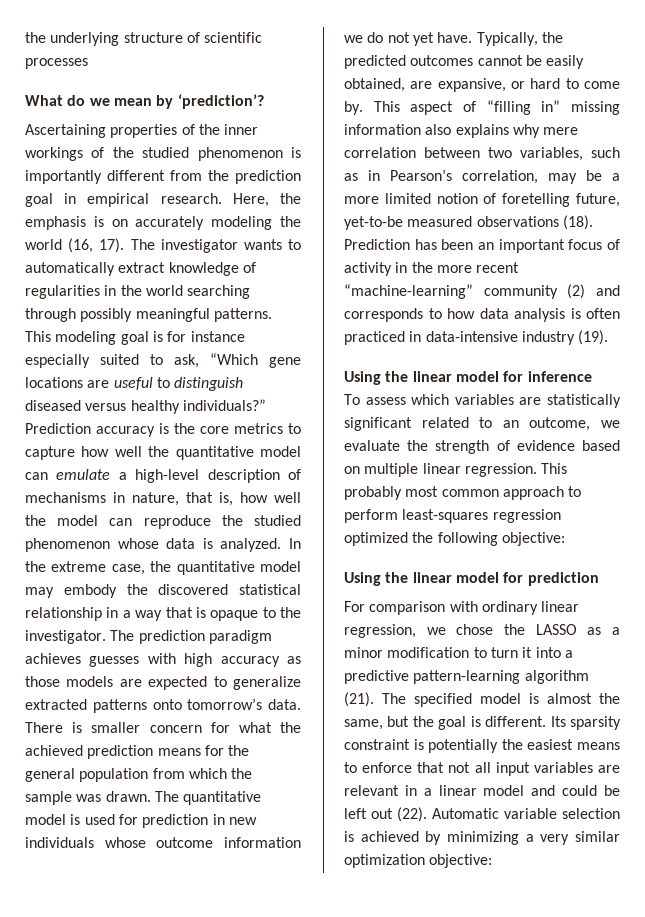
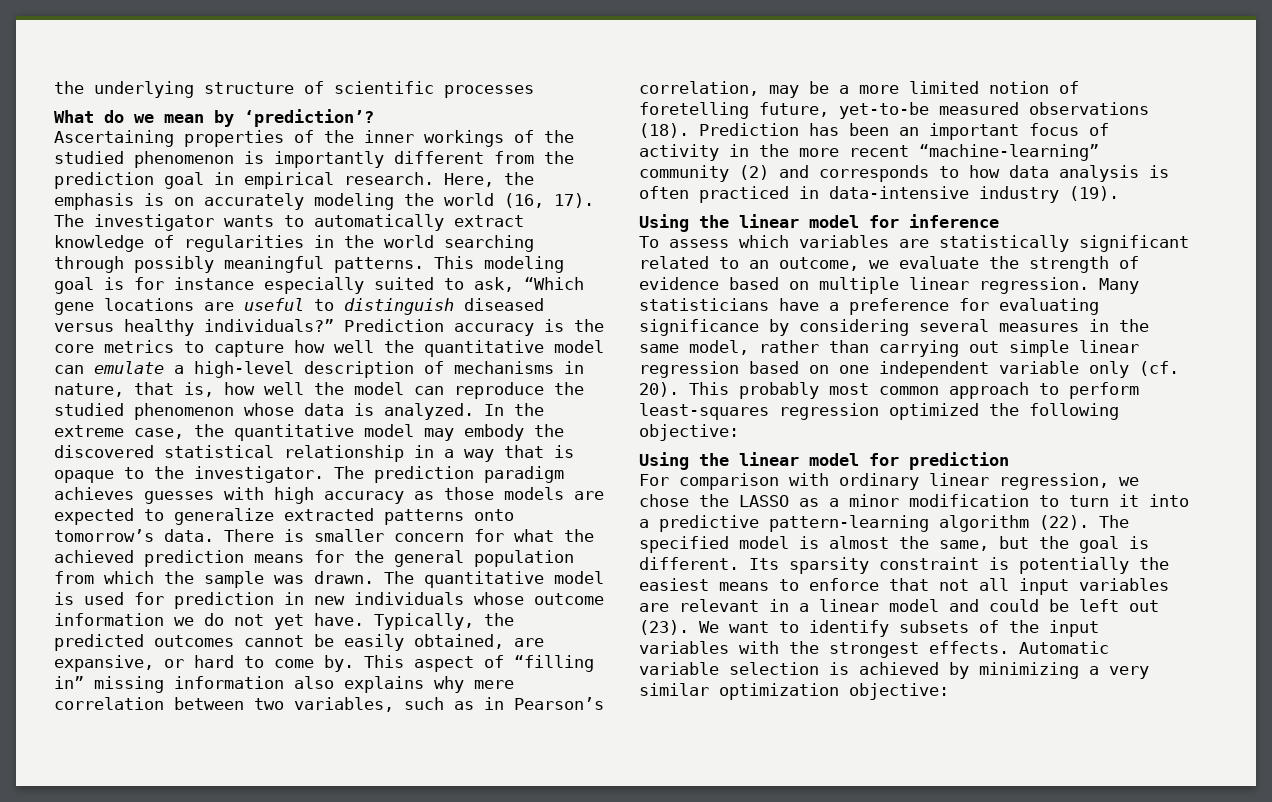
(537, 470) none -> [1099,278,1139,294] [639,298,1099,315] [639,319,1149,336] [639,340,1139,357] [639,361,1179,378] [639,382,679,397] Many statisticians have a preference for evaluating significance by considering several measures in the same model, rather than carrying out simple linear regression based on one independent variable only (cf. 20).
[344,692,374,707] (21). -> [1039,515,1089,530] (22).
[397,807,427,822] (22). -> [639,620,1099,637] [639,641,1009,658] (23). We want to identify subsets of the input variables with the strongest effects.

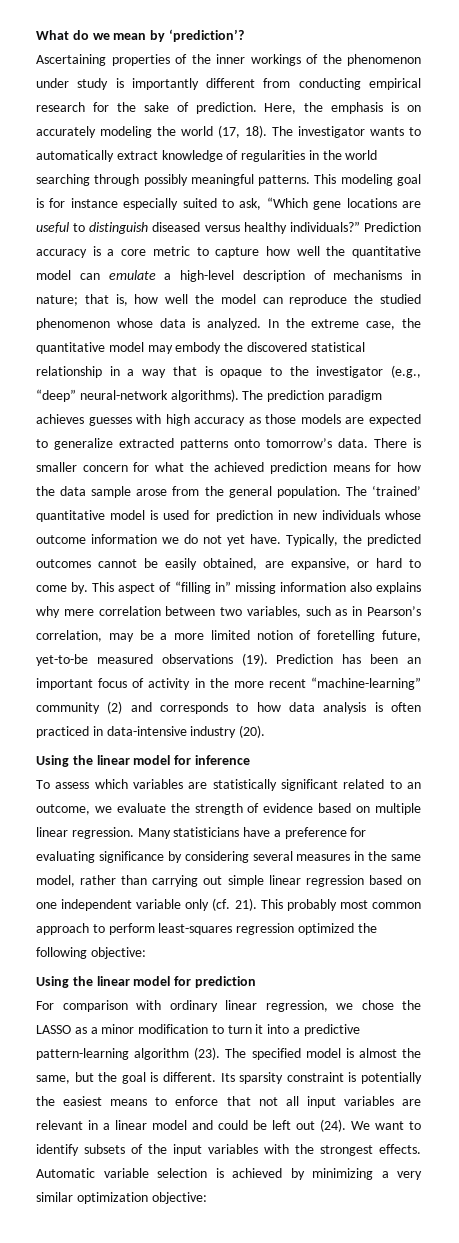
[54,81,534,98] the underlying structure of scientific processes // -> (36, 35) none
[54,151,234,168] studied phenomenon -> [347,54,421,66] [36,78,109,90] phenomenon under study
[544,151,574,164] [54,172,434,189] the prediction goal in empirical research. -> [298,78,421,90] [36,102,257,114] conducting empirical research for the sake of prediction.
[504,193,594,208] (16, 17). -> [218,125,267,138] (17, 18).
[574,319,604,332] [54,340,174,353] the core metrics -> [107,246,190,256] a core metric
[54,383,124,397] nature, -> [36,295,78,306] nature;
[194,466,324,483] investigator. -> [316,365,421,378] [36,389,239,402] investigator (e.g., “deep” neural-network algorithms).
[354,550,574,567] [54,571,414,588] the general population from which the sample was drawn. The -> [397,462,422,472] [36,485,421,498] how the data sample arose from the general population. The ‘trained’
[639,123,689,138] (18). -> [241,653,268,666] (19).
[1069,186,1119,201] (19). -> [239,725,266,738] (20).
[639,382,679,397] 20). -> [234,898,257,911] 21).
[1039,515,1089,530] (22). -> [194,1047,221,1060] (23).
[639,620,689,635] (23). -> [320,1119,346,1132] (24).

